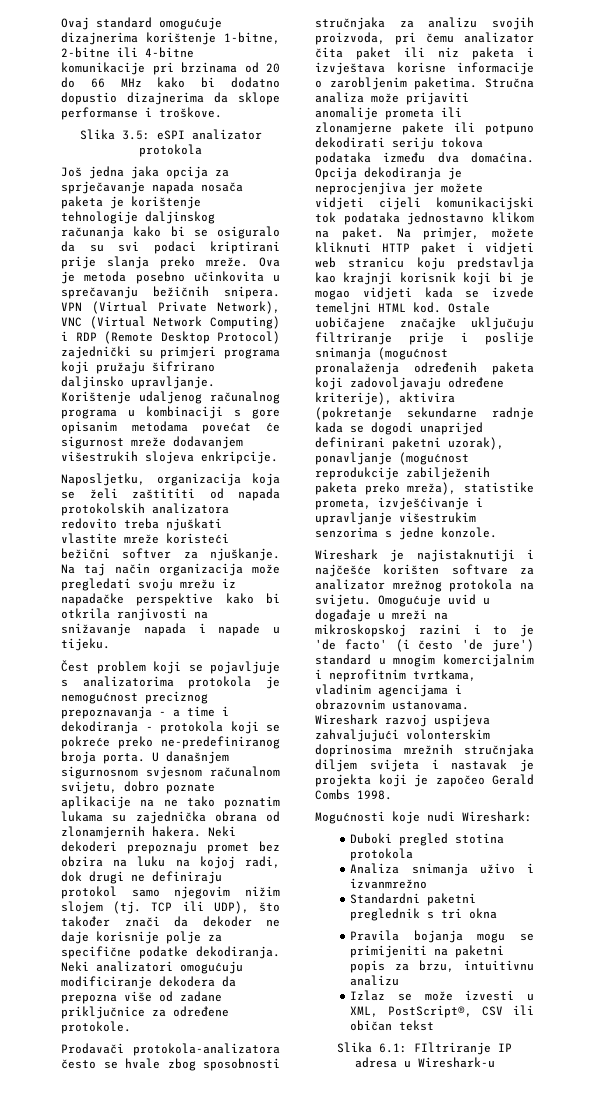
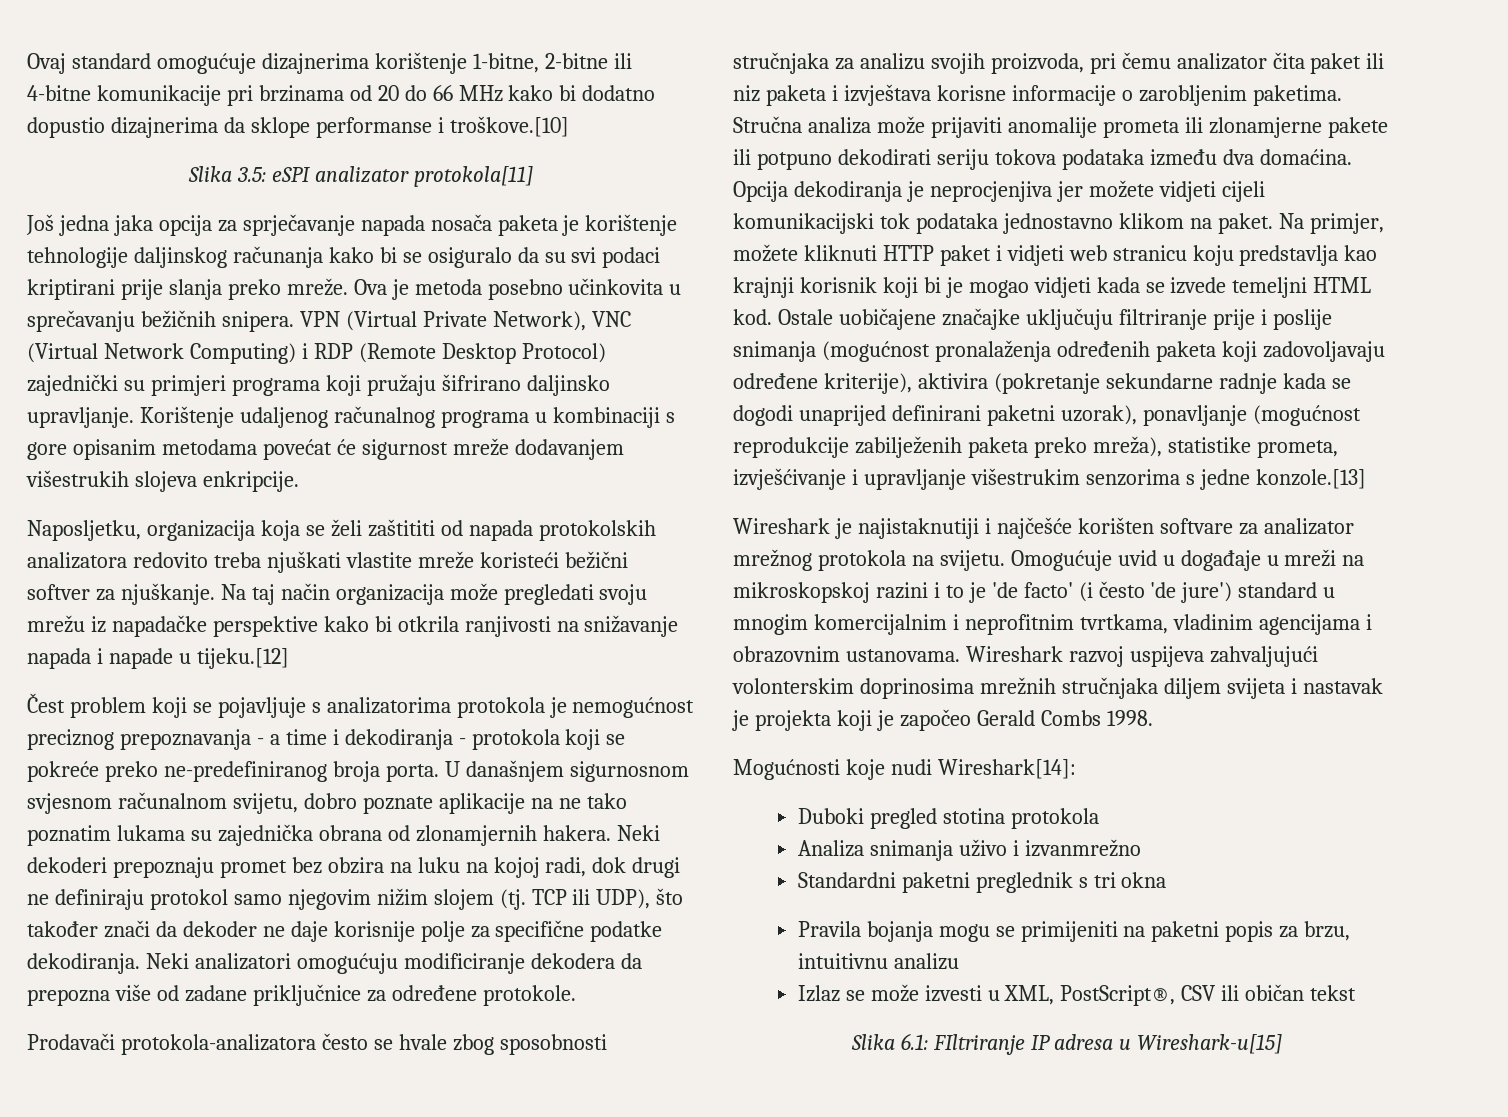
[159,107,222,118] troškove. -> [449,116,569,137] troškove.[10]
[139,144,202,157] protokola -> [413,166,533,187] protokola[11]
[61,638,110,651] tijeku. -> [196,648,289,669] tijeku.[12]
[441,527,497,538] konzole. -> [1255,469,1366,489] konzole.[13]
[462,811,532,822] Wireshark: -> [937,759,1076,779] Wireshark[14]:
[417,1057,495,1068] Wireshark-u -> [1137,1034,1283,1054] Wireshark-u[15]

